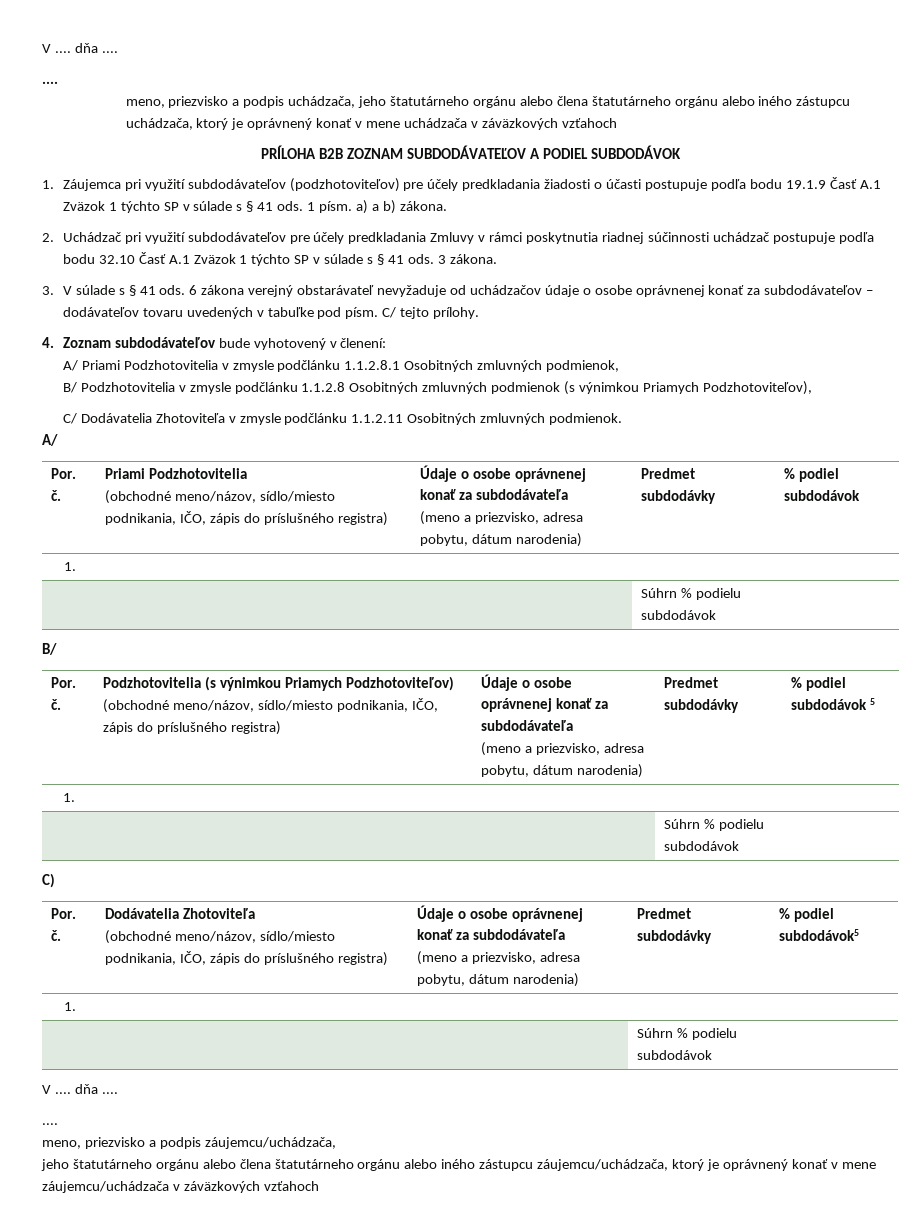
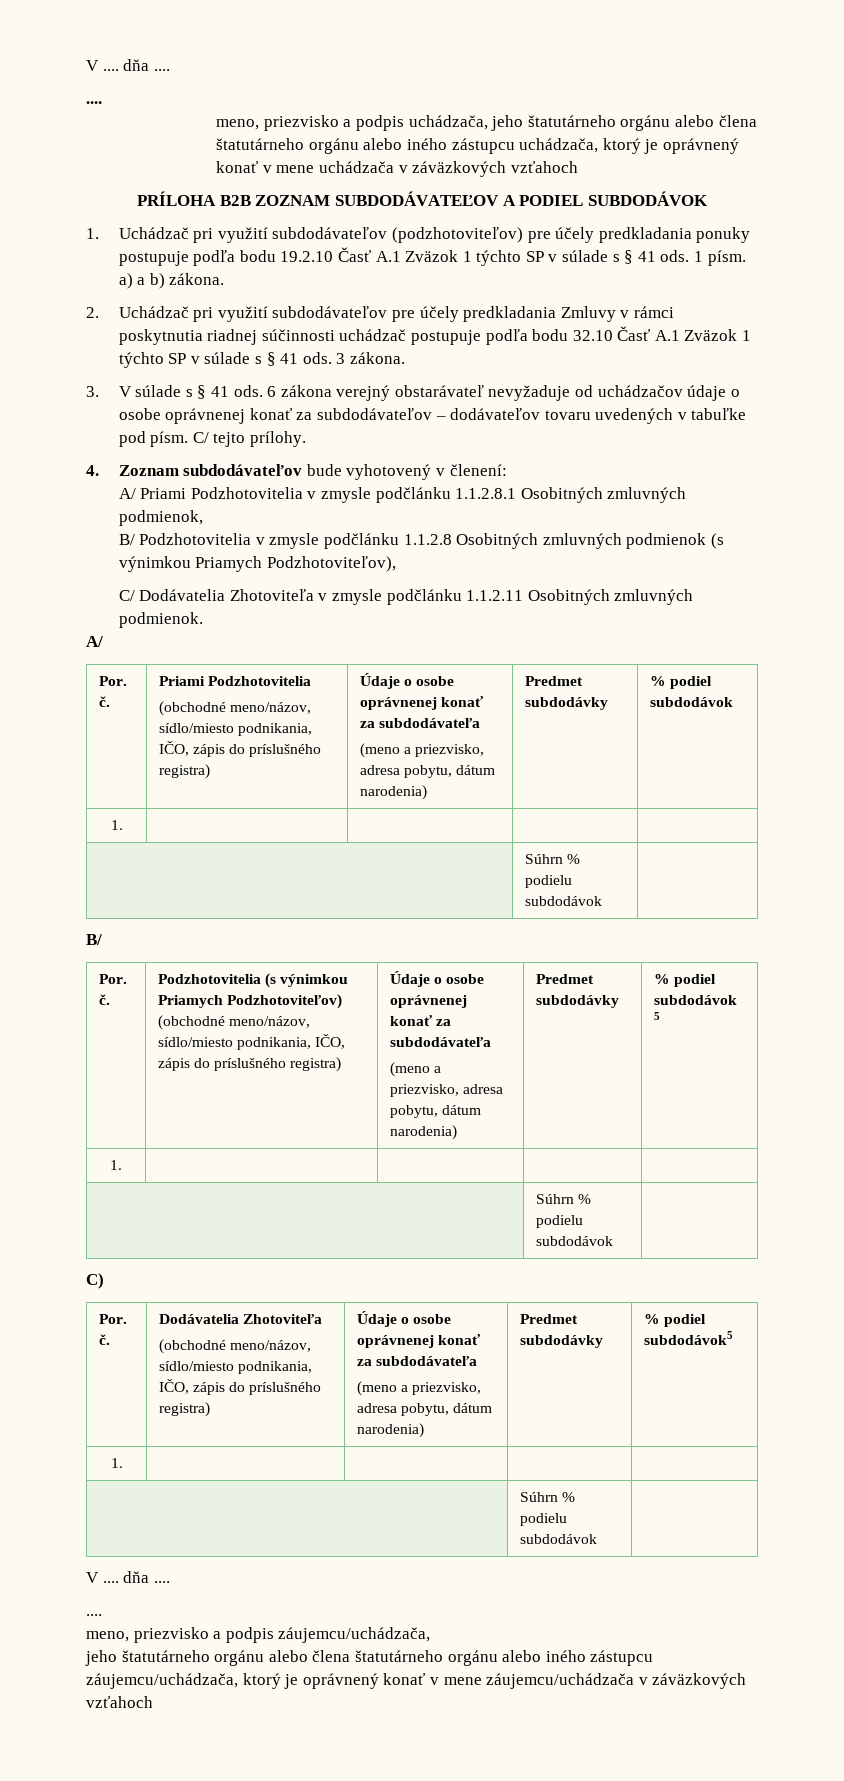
[62,179,121,191] Záujemca -> [118,227,189,239] Uchádzač
[544,179,826,191] žiadosti o účasti postupuje podľa bodu 19.1.9 -> [696,227,751,243] [118,250,334,266] ponuky postupuje podľa bodu 19.2.10

